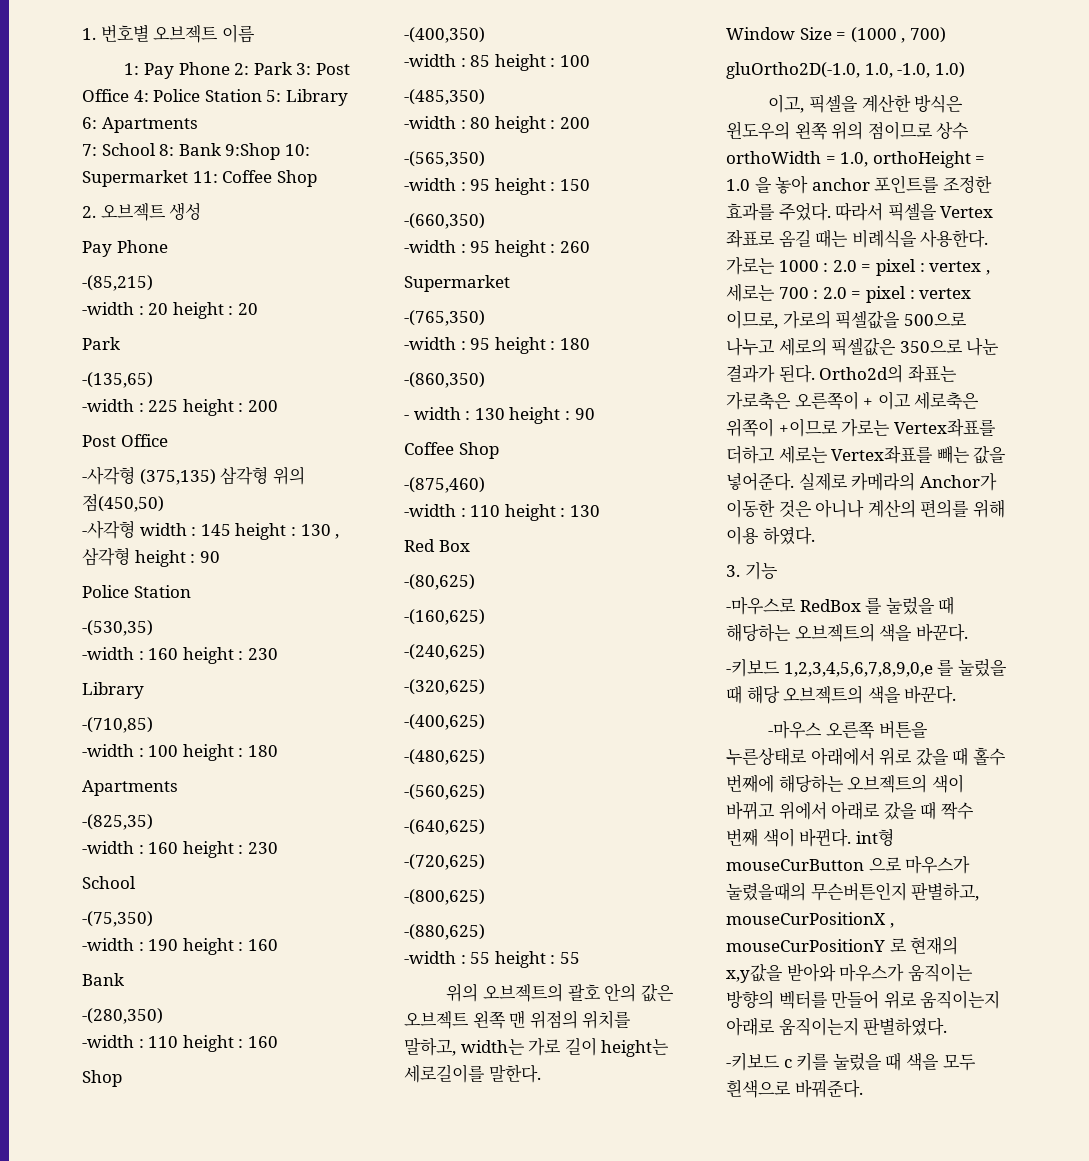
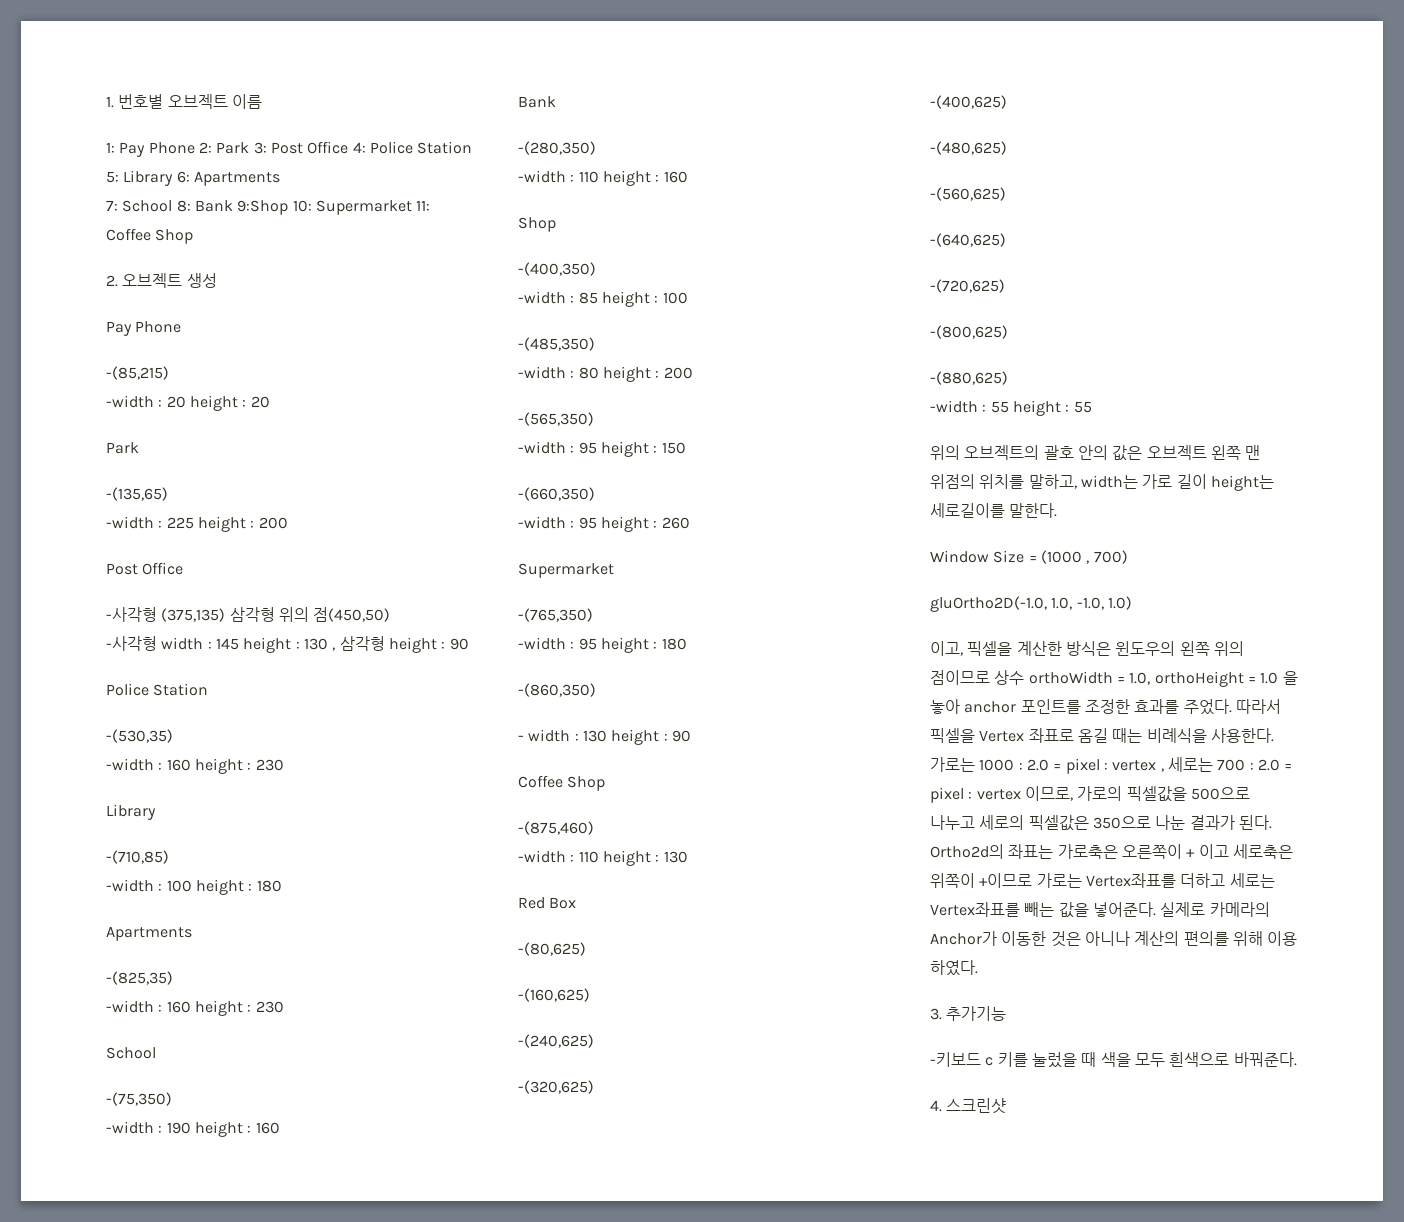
[744,562,778,580] [726,596,955,615] [726,623,968,642] [726,659,1007,677] [726,685,957,704] [768,721,928,739] [726,747,1006,766] [726,774,964,793] [726,801,974,820] [726,828,894,847] [726,856,971,874] [726,882,980,901] [726,912,894,928] [726,936,959,955] [726,963,973,983] [726,990,1001,1009] [726,1017,948,1036] 기능 // -마우스로 RedBox 를 눌렀을 때 해당하는 오브젝트의 색을 바꾼다. // -키보드 1,2,3,4,5,6,7,8,9,0,e 를 눌렀을 때 해당 오브젝트의 색을 바꾼다. // -마우스 오른쪽 버튼을 누른상태로 아래에서 위로 갔을 때 홀수 번째에 해당하는 오브젝트의 색이 바뀌고 위에서 아래로 갔을 때 짝수 번째 색이 바뀐다. int형 mouseCurButton 으로 마우스가 눌렸을때의 무슨버튼인지 판별하고, mouseCurPositionX , mouseCurPositionY 로 현재의 x,y값을 받아와 마우스가 움직이는 방향의 벡터를 만들어 위로 움직이는지 아래로 움직이는지 판별하였다. -> [946,1006,1007,1021] 추가기능
(863, 1088) none -> [930,1098,1007,1114] // 4. 스크린샷

